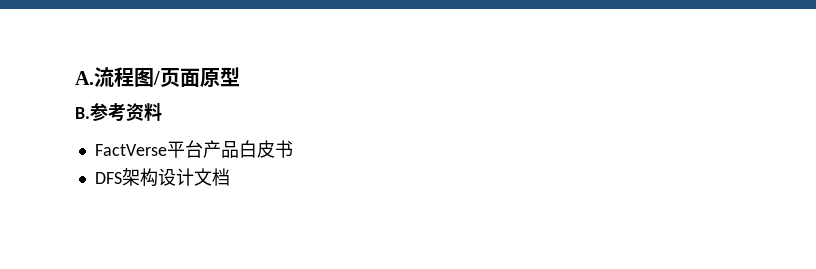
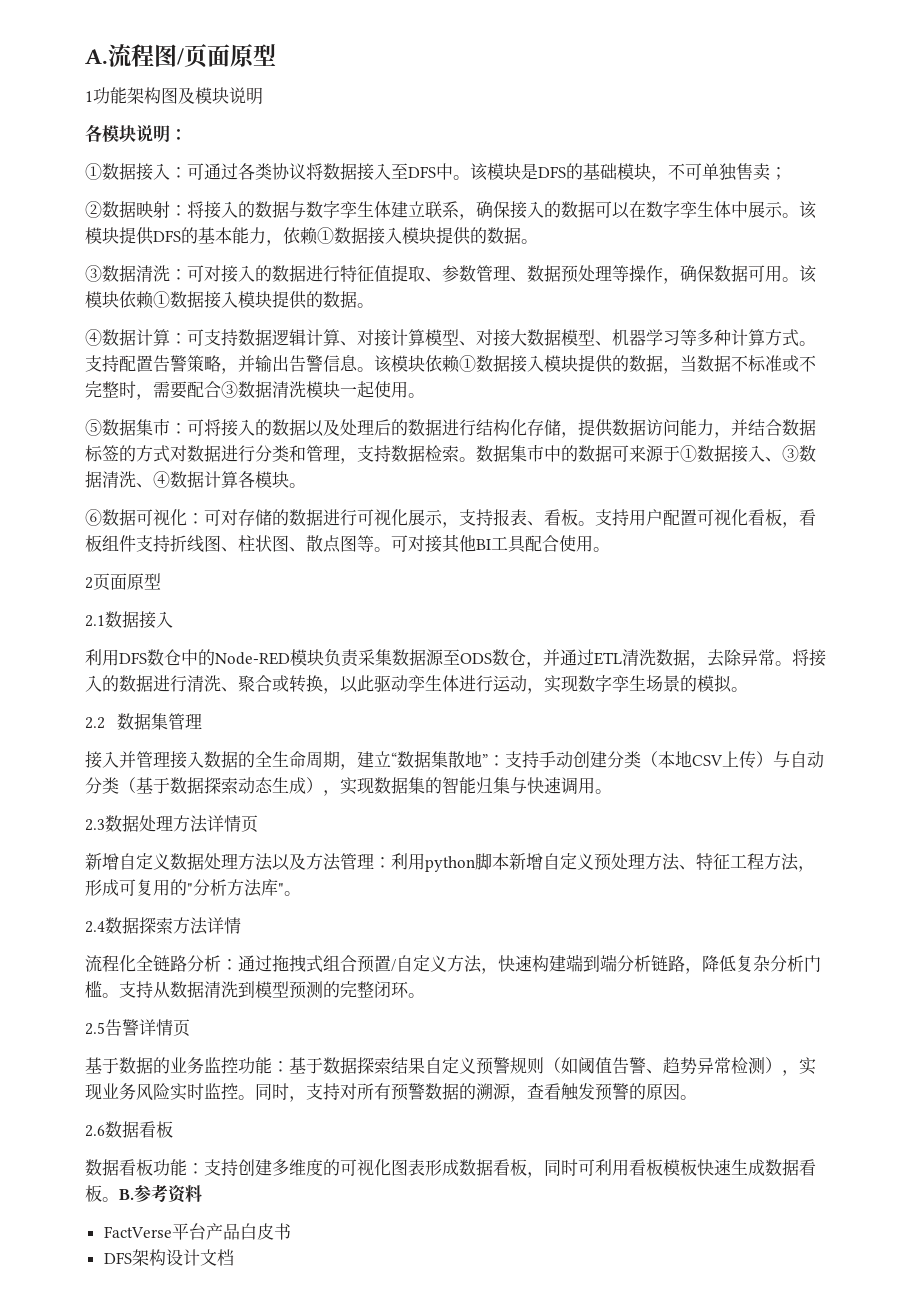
(240, 77) none -> [85,87,263,105] [85,124,187,142] [85,163,787,182] [85,201,817,220] [85,227,538,246] [85,265,817,284] [85,291,374,309] [85,329,816,347] [85,355,816,374] [85,381,425,400] [85,419,816,438] [85,445,816,464] [85,471,306,488] [85,509,816,528] [85,534,610,553] [85,573,161,591] [85,611,173,629] [85,649,826,668] [85,674,748,694] [85,713,203,730] [85,751,824,770] [85,777,612,796] [85,815,258,833] [85,853,815,872] [85,879,301,897] [85,917,241,935] [85,954,821,974] [85,980,425,999] [85,1019,190,1037] [85,1057,816,1076] [85,1083,697,1102] [85,1121,173,1138] [85,1159,816,1178] [85,1185,119,1202] 1功能架构图及模块说明 // 各模块说明： // ①数据接入：可通过各类协议将数据接入至DFS中。该模块是DFS的基础模块，不可单独售卖； // ②数据映射：将接入的数据与数字孪生体建立联系，确保接入的数据可以在数字孪生体中展示。该模块提供DFS的基本能力，依赖①数据接入模块提供的数据。 // ③数据清洗：可对接入的数据进行特征值提取、参数管理、数据预处理等操作，确保数据可用。该模块依赖①数据接入模块提供的数据。 // ④数据计算：可支持数据逻辑计算、对接计算模型、对接大数据模型、机器学习等多种计算方式。支持配置告警策略，并输出告警信息。该模块依赖①数据接入模块提供的数据，当数据不标准或不完整时，需要配合③数据清洗模块一起使用。 // ⑤数据集市：可将接入的数据以及处理后的数据进行结构化存储，提供数据访问能力，并结合数据标签的方式对数据进行分类和管理，支持数据检索。数据集市中的数据可来源于①数据接入、③数据清洗、④数据计算各模块。 // ⑥数据可视化：可对存储的数据进行可视化展示，支持报表、看板。支持用户配置可视化看板，看板组件支持折线图、柱状图、散点图等。可对接其他BI工具配合使用。 // 2页面原型 // 2.1数据接入 // 利用DFS数仓中的Node-RED模块负责采集数据源至ODS数仓，并通过ETL清洗数据，去除异常。将接入的数据进行清洗、聚合或转换，以此驱动孪生体进行运动，实现数字孪生场景的模拟。 // 2.2数据集管理 // 接入并管理接入数据的全生命周期，建立“数据集散地”：支持手动创建分类（本地CSV上传）与自动分类（基于数据探索动态生成），实现数据集的智能归集与快速调用。 // 2.3数据处理方法详情页 // 新增自定义数据处理方法以及方法管理：利用python脚本新增自定义预处理方法、特征工程方法，形成可复用的"分析方法库"。 // 2.4数据探索方法详情 // 流程化全链路分析：通过拖拽式组合预置/自定义方法，快速构建端到端分析链路，降低复杂分析门槛。支持从数据清洗到模型预测的完整闭环。 // 2.5告警详情页 // 基于数据的业务监控功能：基于数据探索结果自定义预警规则（如阈值告警、趋势异常检测），实现业务风险实时监控。同时，支持对所有预警数据的溯源，查看触发预警的原因。 // 2.6数据看板 // 数据看板功能：支持创建多维度的可视化图表形成数据看板，同时可利用看板模板快速生成数据看板。

